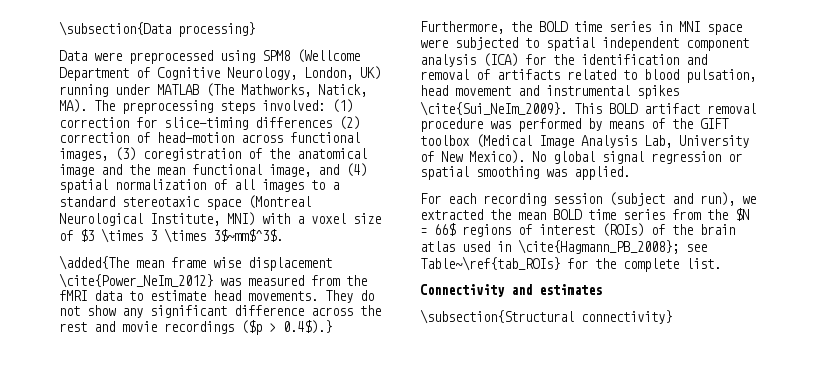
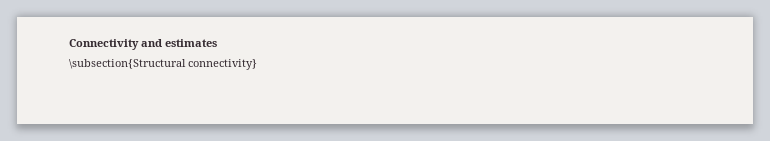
[59,21,255,37] [59,49,360,64] [59,66,381,81] [59,83,367,97] [59,99,353,114] [59,116,360,130] [59,132,360,143] [59,147,367,161] [59,163,367,177] [59,179,339,193] [59,195,311,210] [59,212,381,226] [59,228,283,243] [59,255,332,271] [59,273,367,288] [59,290,374,303] [59,305,381,318] [59,320,332,335] [420,21,742,35] [420,37,749,51] [420,53,707,67] [420,69,756,83] [420,85,679,99] [420,101,756,116] [420,118,729,132] [420,134,749,148] [420,150,742,164] [420,166,630,180] [420,192,756,206] [420,208,749,221] [420,223,735,237] [420,239,707,254] [420,256,721,272] \subsection{Data processing} // Data were preprocessed using SPM8 (Wellcome Department of Cognitive Neurology, London, UK) running under MATLAB (The Mathworks, Natick, MA). The preprocessing steps involved: (1) correction for slice-timing differences (2) correction of head-motion across functional images, (3) coregistration of the anatomical image and the mean functional image, and (4) spatial normalization of all images to a standard stereotaxic space (Montreal Neurological Institute, MNI) with a voxel size of $3 \times 3 \times 3$~mm$^3$. // \added{The mean frame wise displacement \cite{Power_NeIm_2012} was measured from the fMRI data to estimate head movements. They do not show any significant difference across the rest and movie recordings ($p > 0.4$).} Furthermore, the BOLD time series in MNI space were subjected to spatial independent component analysis (ICA) for the identification and removal of artifacts related to blood pulsation, head movement and instrumental spikes \cite{Sui_NeIm_2009}. This BOLD artifact removal procedure was performed by means of the GIFT toolbox (Medical Image Analysis Lab, University of New Mexico). No global signal regression or spatial smoothing was applied. // For each recording session (subject and run), we extracted the mean BOLD time series from the $N = 66$ regions of interest (ROIs) of the brain atlas used in \cite{Hagmann_PB_2008}; see Table~\ref{tab_ROIs} for the complete list. // -> (69, 44) none

